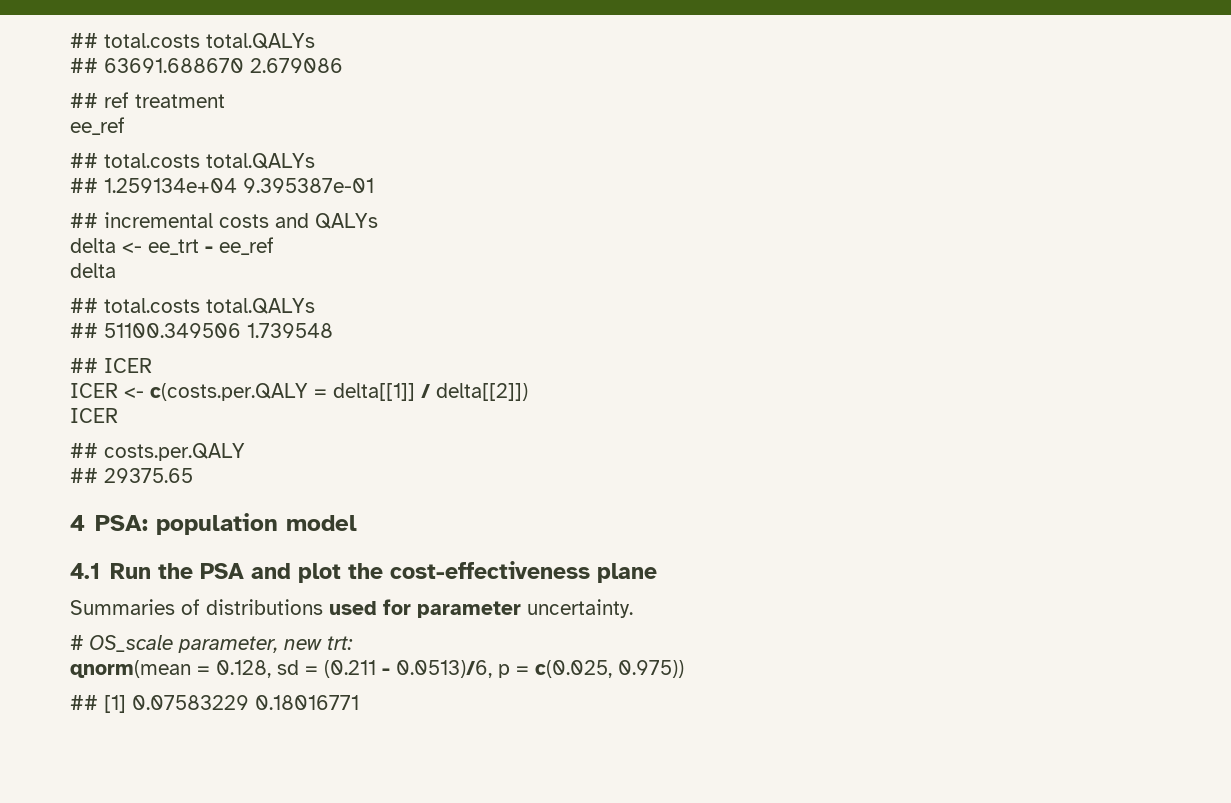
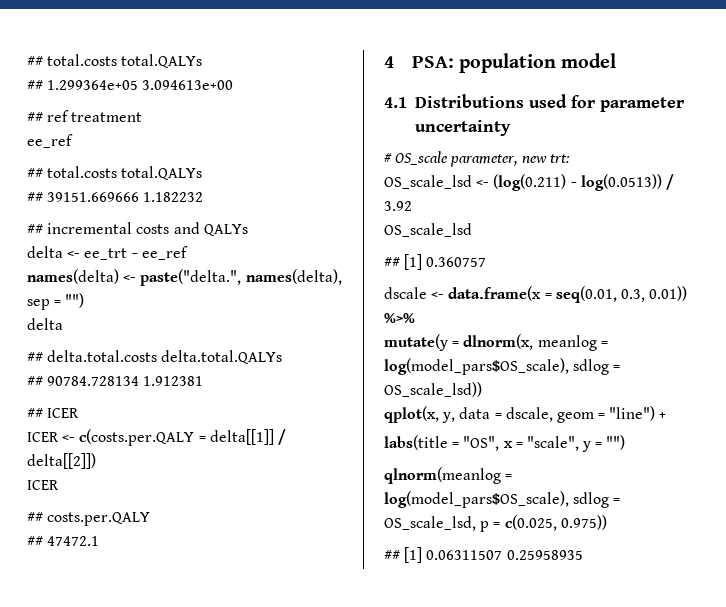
[70,33,315,49] [70,58,343,73] ## total.costs total.QALYs // ## 63691.688670 2.679086 -> [27,54,203,68] [27,80,234,90] ## total.costs total.QALYs // ## 1.299364e+05 3.094613e+00
[104,178,374,193] 1.259134e+04 9.395387e-01 -> [47,192,204,202] 39151.669666 1.182232
(274, 246) none -> [27,269,342,286] [27,293,85,310] // names(delta) <- paste("delta.", names(delta), sep = "")
[104,298,315,314] [70,323,333,338] total.costs total.QALYs // ## 51100.349506 1.739548 -> [47,350,283,364] [27,376,204,386] delta.total.costs delta.total.QALYs // ## 90784.728134 1.912381
[104,468,193,483] 29375.65 -> [47,536,100,546] 47472.1
[110,561,658,583] [70,599,323,615] Run the PSA and plot the cost-effectiveness plane // Summaries of distributions -> [414,94,524,108] Distributions
[527,599,633,618] uncertainty. -> [414,120,511,136] uncertainty
[70,660,492,678] qnorm(mean = 0.128, sd = (0.211 - 0.0513)/6, -> [384,174,674,191] [384,201,412,211] [384,223,472,237] [384,254,487,270] [384,286,688,303] [384,313,415,323] [384,334,608,351] [384,358,621,375] [384,382,482,397] [384,406,667,423] [384,435,626,452] [384,467,513,484] [384,491,621,508] [384,516,476,531] OS_scale_lsd <- (log(0.211) - log(0.0513)) / 3.92 // OS_scale_lsd // ## [1] 0.360757 // dscale <- data.frame(x = seq(0.01, 0.3, 0.01)) %>% // mutate(y = dlnorm(x, meanlog = log(model_pars$OS_scale), sdlog = OS_scale_lsd)) // qplot(x, y, data = dscale, geom = "line") + // labs(title = "OS", x = "scale", y = "") // qlnorm(meanlog = log(model_pars$OS_scale), sdlog = OS_scale_lsd,
[132,695,359,710] 0.07583229 0.18016771 -> [426,550,583,560] 0.06311507 0.25958935

